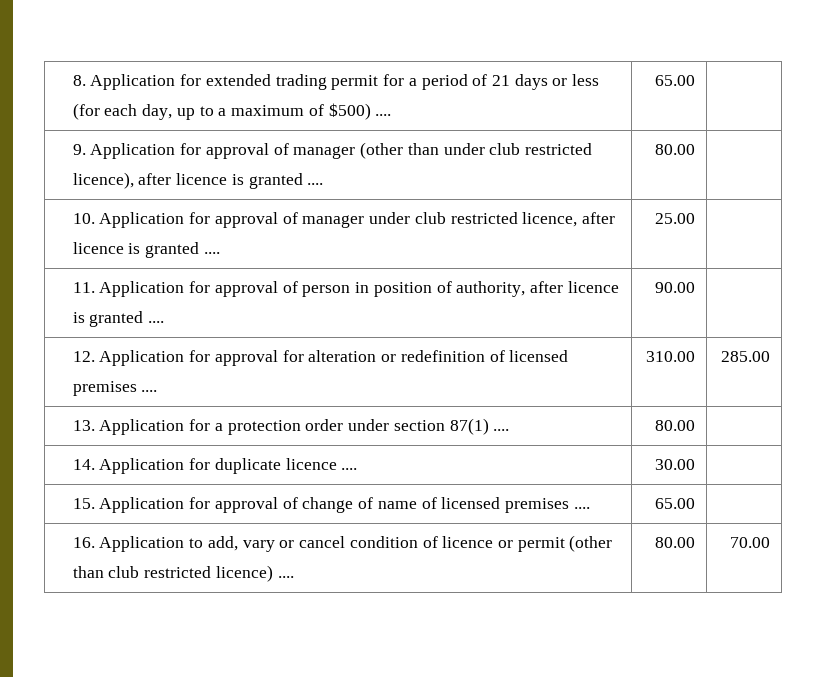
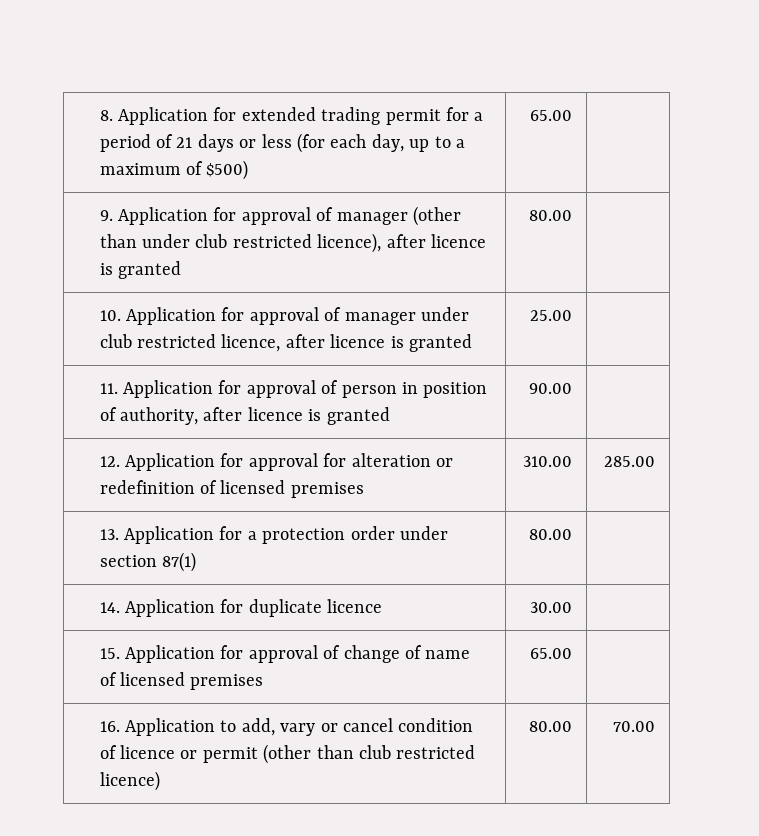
[375,114,392,116] .... -> (249, 170) none
[307,183,324,185] .... -> (181, 270) none
[203,252,220,254] .... -> (472, 343) none
[148,321,165,323] .... -> (390, 416) none
[141,390,158,392] .... -> (364, 490) none
[493,429,510,431] .... -> (196, 562) none
[341,468,358,470] .... -> (383, 606) none
[573,507,590,509] .... -> (264, 682) none
[277,576,294,578] .... -> (160, 781) none

